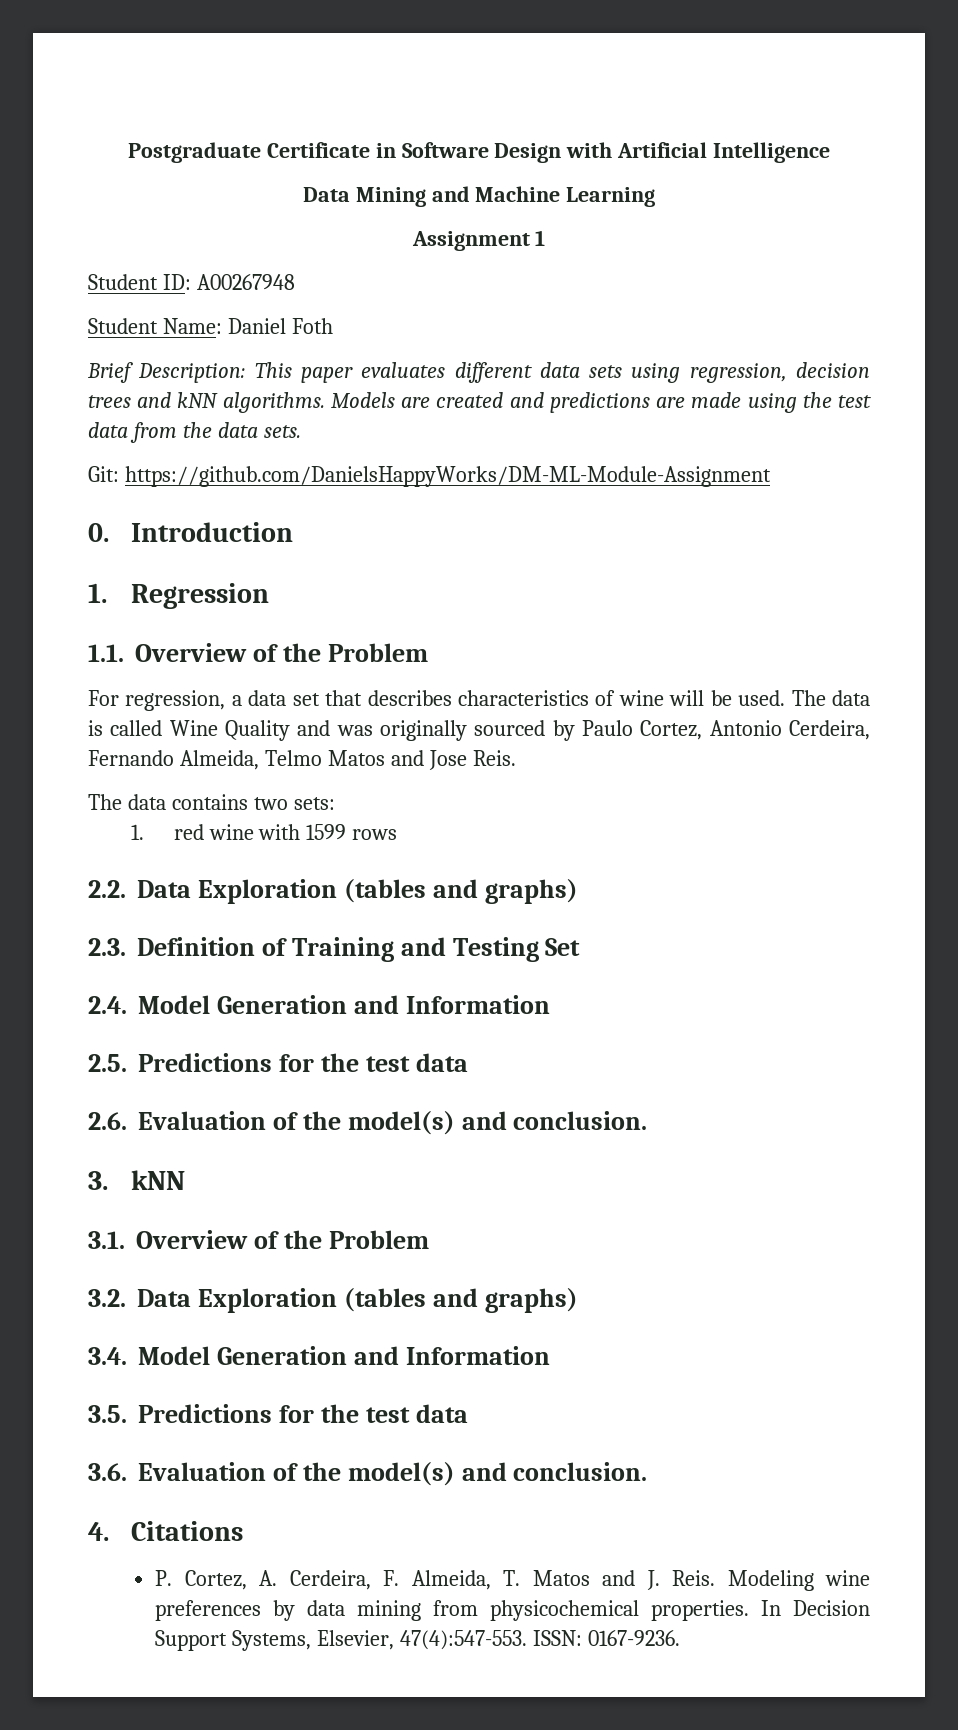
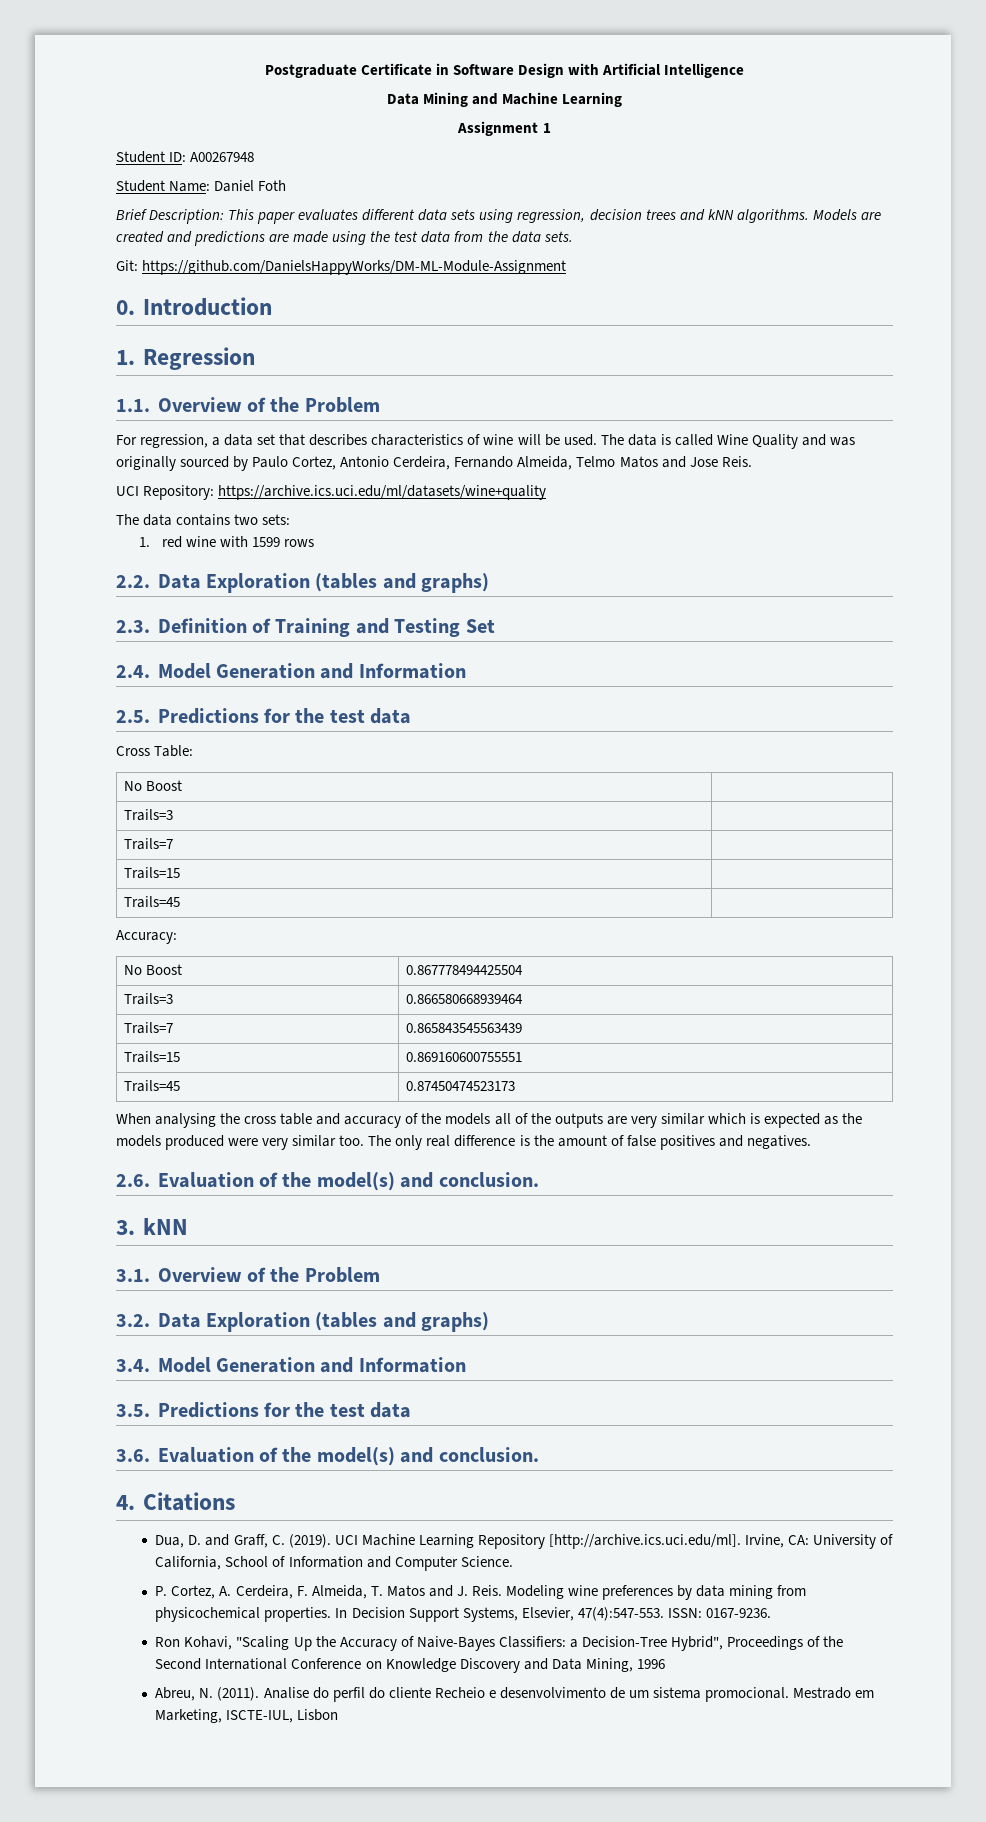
(516, 758) none -> [116,485,547,500] // UCI Repository: https://archive.ics.uci.edu/ml/datasets/wine+quality
(468, 1062) none -> [116,745,194,757] [123,780,182,791] [123,809,173,821] [123,838,173,850] [123,867,180,879] [123,896,180,908] [116,930,177,944] [123,964,182,975] [405,965,523,975] [123,993,173,1005] [405,994,523,1004] [123,1022,173,1034] [405,1023,522,1033] [123,1051,180,1063] [405,1052,522,1062] [123,1080,180,1092] [405,1081,515,1091] [116,1113,863,1128] [116,1135,811,1150] // Cross Table: // No Boost | // Trails=3 | // Trails=7 | // Trails=15 | // Trails=45 | // Accuracy: // No Boost | 0.867778494425504 // Trails=3 | 0.866580668939464 // Trails=7 | 0.865843545563439 // Trails=15 | 0.869160600755551 // Trails=45 | 0.87450474523173 // When analysing the cross table and accuracy of the models all of the outputs are very similar which is expected as the models produced were very similar too. The only real difference is the amount of false positives and negatives.
(243, 1531) none -> [155,1534,894,1549] [155,1556,513,1571] // Dua, D. and Graff, C. (2019). UCI Machine Learning Repository [http://archive.ics.uci.edu/ml]. Irvine, CA: University of California, School of Information and Computer Science.
(680, 1638) none -> [155,1636,844,1651] [155,1658,665,1673] [155,1687,875,1702] [155,1709,339,1723] // Ron Kohavi, "Scaling Up the Accuracy of Naive-Bayes Classifiers: a Decision-Tree Hybrid", Proceedings of the Second International Conference on Knowledge Discovery and Data Mining, 1996 // Abreu, N. (2011). Analise do perfil do cliente Recheio e desenvolvimento de um sistema promocional. Mestrado em Marketing, ISCTE-IUL, Lisbon

